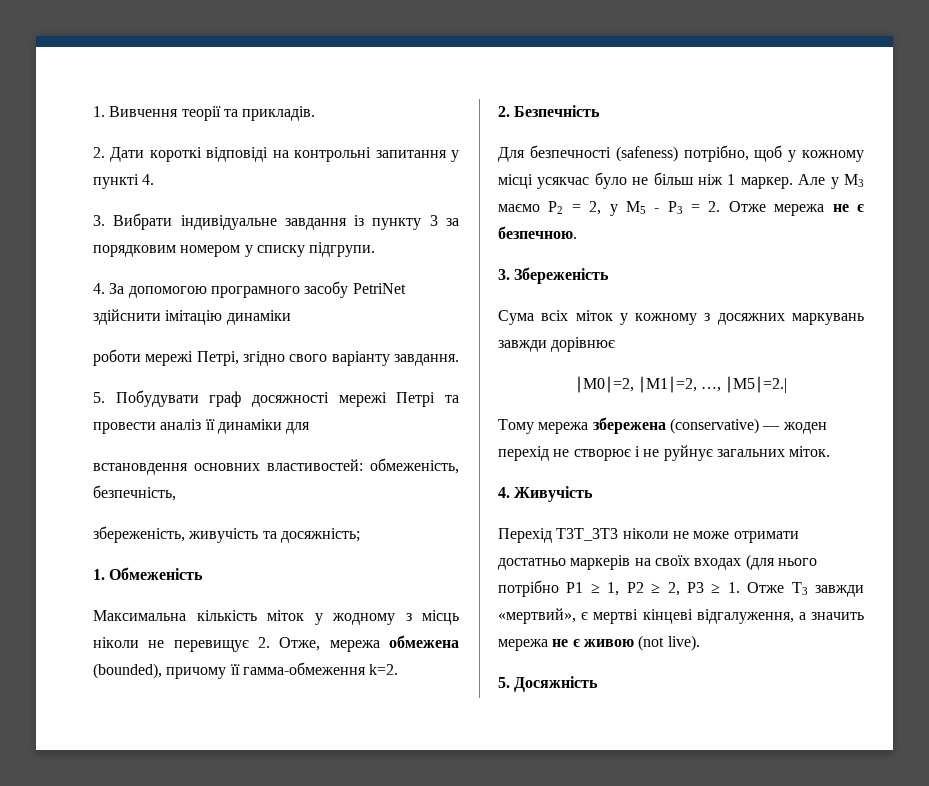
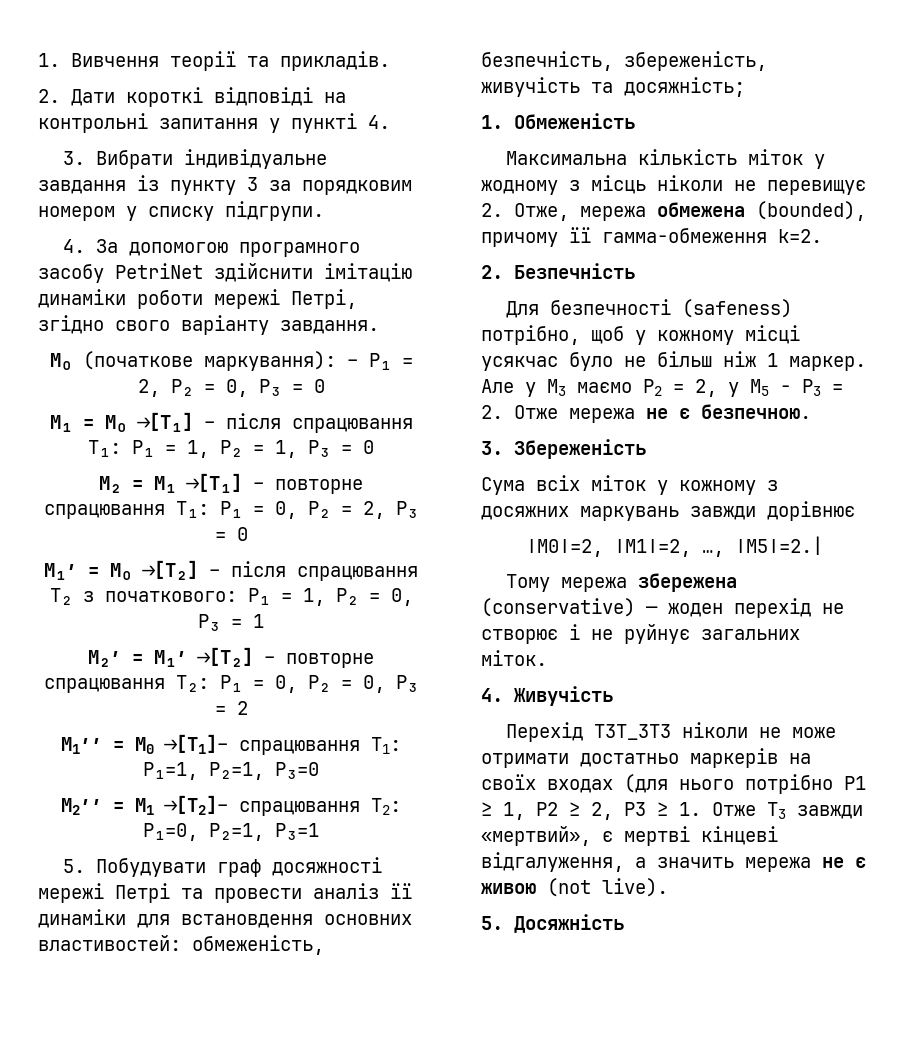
(291, 317) // -> (126, 298) none
(459, 360) none -> [49,351,413,371] [137,379,325,397] [49,412,413,433] [88,440,374,458] [99,473,363,494] [44,501,418,519] [214,527,248,541] [44,560,418,581] [49,588,413,606] [198,614,264,631] [88,647,374,668] [44,675,418,693] [214,701,248,715] [61,734,401,755] [143,762,319,780] [61,795,401,816] [143,823,319,841] // M₀ (початкове маркування): – P₁ = 2, P₂ = 0, P₃ = 0 // M₁ = M₀ ⟶[T₁] – після спрацювання T₁: P₁ = 1, P₂ = 1, P₃ = 0 // M₂ = M₁ ⟶[T₁] – повторне спрацювання T₁: P₁ = 0, P₂ = 2, P₃ = 0 // M₁′ = M₀ ⟶[T₂] – після спрацювання T₂ з початкового: P₁ = 1, P₂ = 0, P₃ = 1 // M₂′ = M₁′ ⟶[T₂] – повторне спрацювання T₂: P₁ = 0, P₂ = 0, P₃ = 2 // M1′′ = M0 ⟶[T1]– спрацювання T1: P₁=1, P₂=1, P₃=0 // M2′′ = M1 ⟶[T2]– спрацювання T2: P₁=0, P₂=1, P₃=1
(311, 428) // -> (170, 921) none
(176, 493) // -> (613, 61) none

